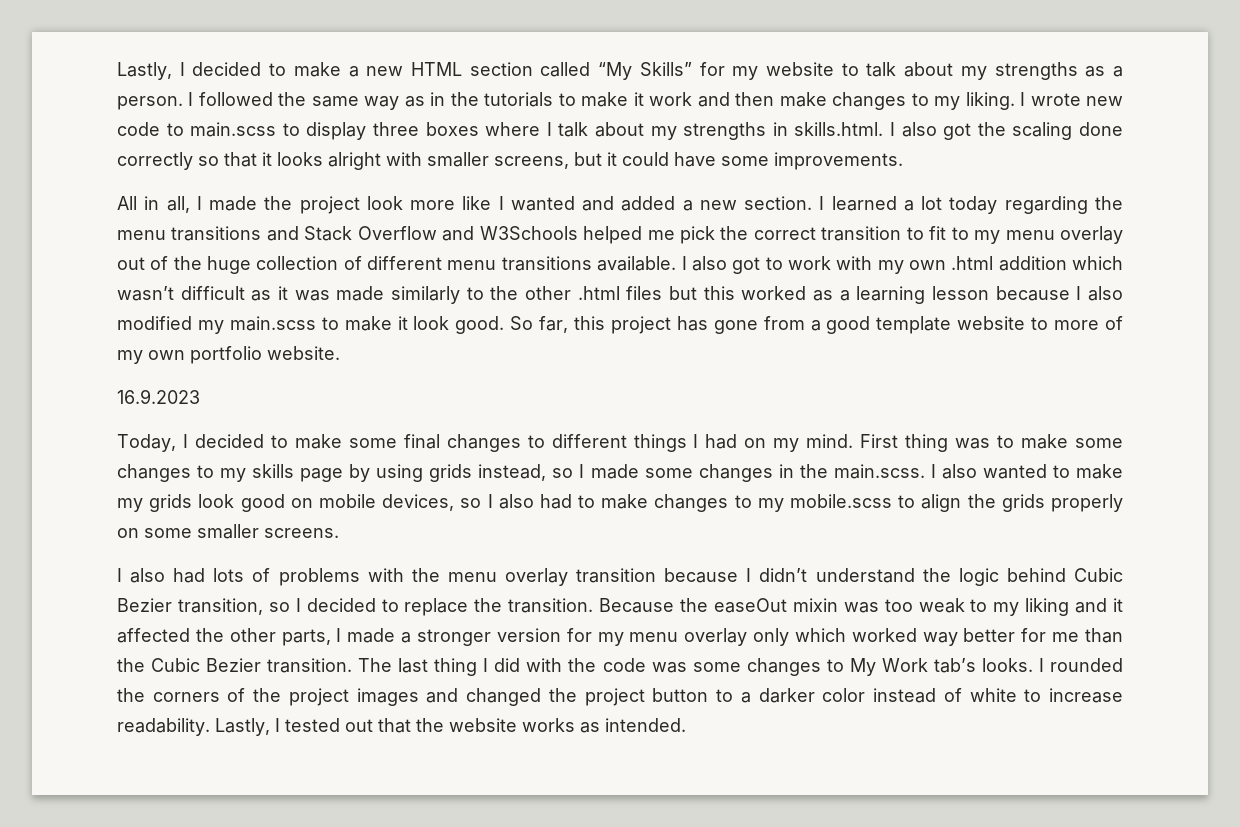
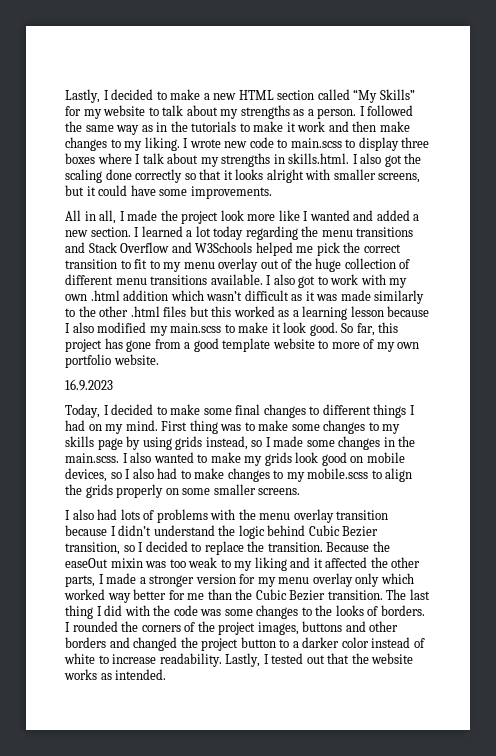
[849,658,1033,676] My Work tab’s looks. -> [315,605,425,616] the looks of borders.
[356,688,419,706] images -> [257,621,399,635] [65,637,106,648] images, buttons and other borders

